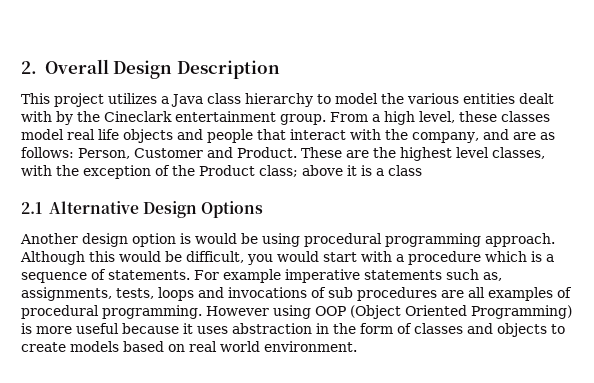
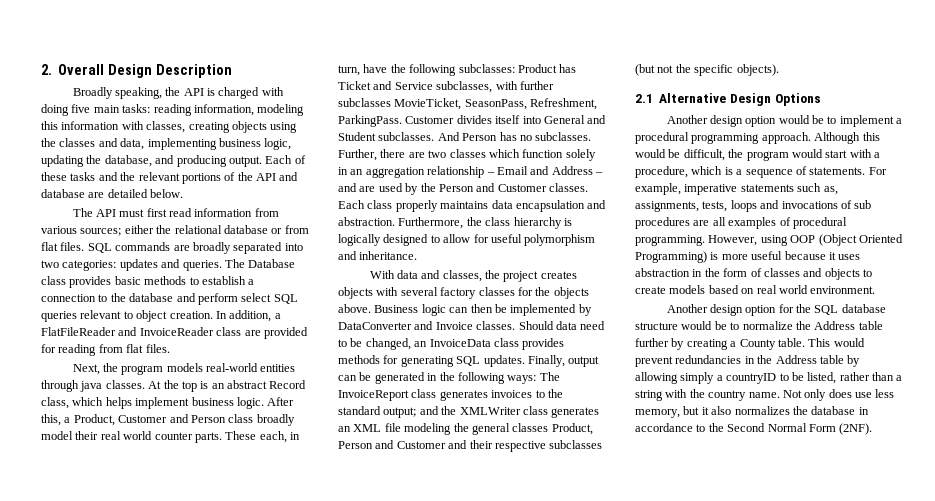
[21,93,554,107] [21,111,550,125] [21,129,555,143] [21,147,545,161] [21,165,422,179] This project utilizes a Java class hierarchy to model the various entities dealt with by the Cineclark entertainment group. From a high level, these classes model real life objects and people that interact with the company, and are as follows: Person, Customer and Product. These are the highest level classes, with the exception of the Product class; above it is a class -> [72,87,284,99] [41,104,305,116] [41,121,298,133] [41,138,292,150] [41,155,306,167] [41,172,299,184] [41,189,184,198] [72,208,279,217] [41,225,309,236] [41,242,303,254] [41,259,296,271] [41,276,255,288] [41,293,298,305] [41,310,281,322] [41,327,308,339] [41,344,170,356] [72,363,296,375] [41,380,307,392] [41,397,295,409] [41,414,295,426] [41,431,300,443] [338,64,577,76] [338,81,554,93] [338,98,598,110] [338,115,607,127] [338,132,592,141] [338,149,596,161] [338,166,603,178] [338,183,588,195] [338,200,607,212] [338,217,572,229] [338,234,596,246] [338,251,418,260] [369,270,577,282] [338,287,589,299] [338,304,592,316] [338,321,606,330] [338,338,565,350] [338,355,600,367] [338,372,560,384] [338,389,563,401] [338,406,600,418] [338,423,593,435] [338,440,603,452] [635,64,779,76] Broadly speaking, the API is charged with doing five main tasks: reading information, modeling this information with classes, creating objects using the classes and data, implementing business logic, updating the database, and producing output. Each of these tasks and the relevant portions of the API and database are detailed below. // The API must first read information from various sources; either the relational database or from flat files. SQL commands are broadly separated into two categories: updates and queries. The Database class provides basic methods to establish a connection to the database and perform select SQL queries relevant to object creation. In addition, a FlatFileReader and InvoiceReader class are provided for reading from flat files. // Next, the program models real-world entities through java classes. At the top is an abstract Record class, which helps implement business logic. After this, a Product, Customer and Person class broadly model their real world counter parts. These each, in turn, have the following subclasses: Product has Ticket and Service subclasses, with further subclasses MovieTicket, SeasonPass, Refreshment, ParkingPass. Customer divides itself into General and Student subclasses. And Person has no subclasses. Further, there are two classes which function solely in an aggregation relationship – Email and Address – and are used by the Person and Customer classes. Each class properly maintains data encapsulation and abstraction. Furthermore, the class hierarchy is logically designed to allow for useful polymorphism and inheritance. // With data and classes, the project creates objects with several factory classes for the objects above. Business logic can then be implemented by DataConverter and Invoice classes. Should data need to be changed, an InvoiceData class provides methods for generating SQL updates. Finally, output can be generated in the following ways: The InvoiceReport class generates invoices to the standard output; and the XMLWriter class generates an XML file modeling the general classes Product, Person and Customer and their respective subclasses (but not the specific objects).
[180,233,300,247] is would be using -> [778,115,903,127] would be to implement a
[247,254,273,265] you -> [728,149,789,161] the program
[408,251,481,265] procedure -> [635,166,688,178] procedure,
[223,269,281,283] example -> [635,183,681,195] example,
[206,306,269,316] However -> [708,235,758,246] However,
(357, 346) none -> [666,304,886,316] [635,321,883,330] [635,338,865,350] [635,355,861,367] [635,372,903,384] [635,389,895,401] [635,406,869,418] [635,423,873,435] // Another design option for the SQL database structure would be to normalize the Address table further by creating a County table. This would prevent redundancies in the Address table by allowing simply a countryID to be listed, rather than a string with the country name. Not only does use less memory, but it also normalizes the database in accordance to the Second Normal Form (2NF).

